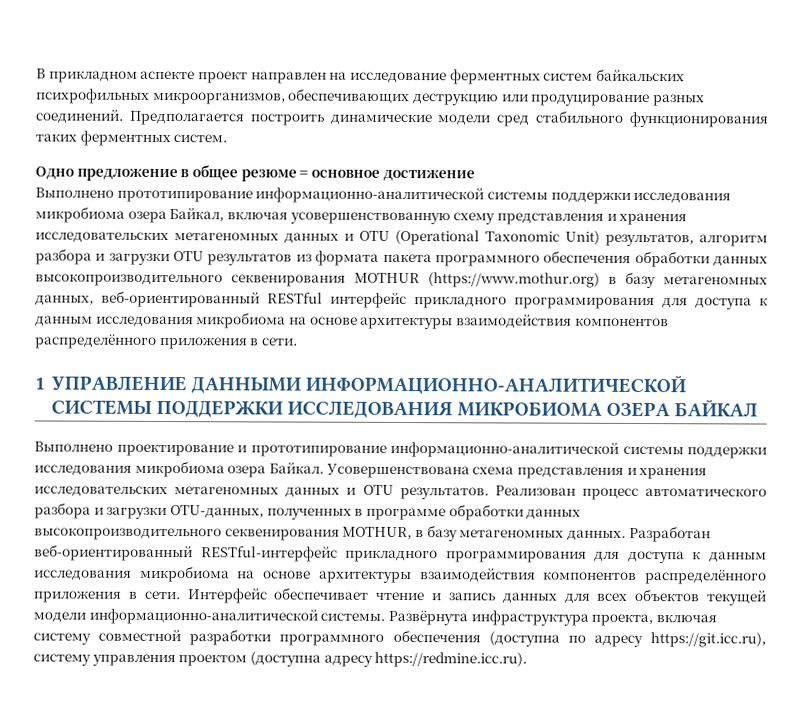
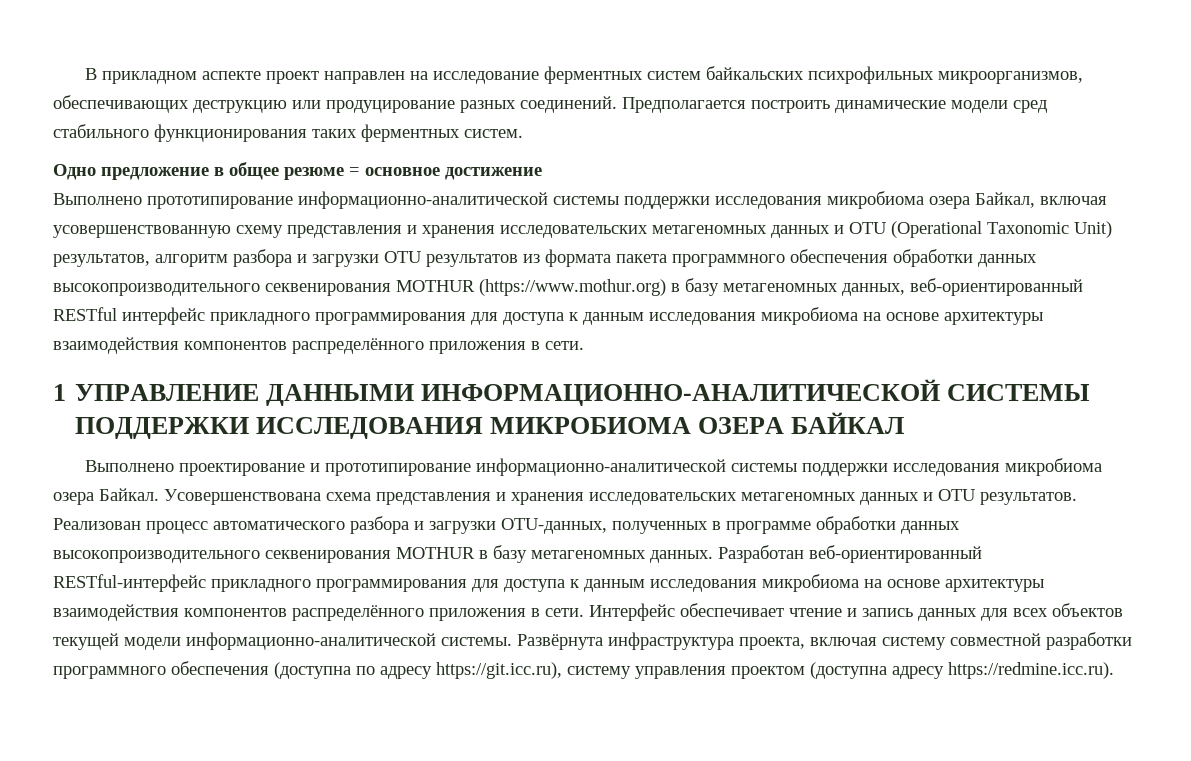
[342,526,413,540] MOTHUR, -> [396,547,475,559] MOTHUR

